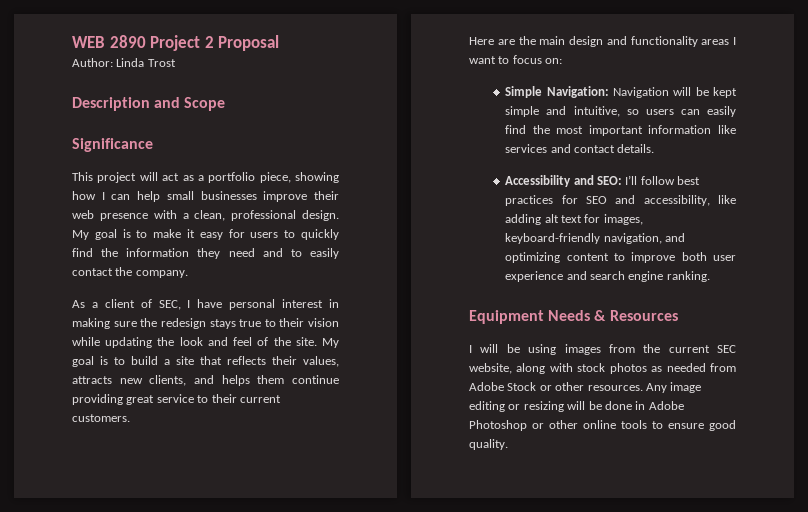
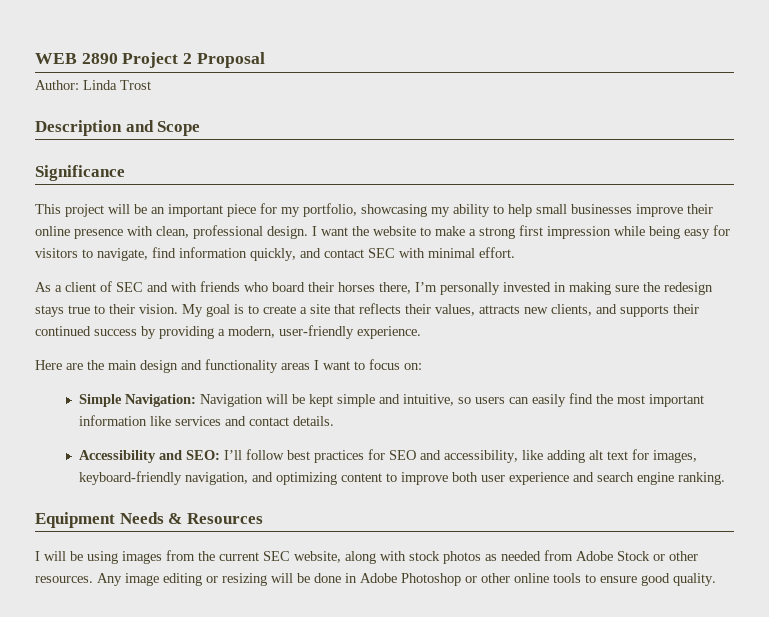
[162,172,339,183] [72,191,131,200] act as a portfolio piece, showing how I can -> [134,203,504,217] be an important piece for my portfolio, showcasing my ability to
[72,210,94,219] web -> [35,226,70,236] online
[182,213,189,219] a -> (153, 231) none
[72,229,339,240] [72,248,339,259] [72,267,188,278] [72,299,324,310] My goal is to make it easy for users to quickly find the information they need and to easily contact the company. // As a client of SEC, I have personal interest -> [312,225,730,239] [35,247,515,261] [35,281,551,295] I want the website to make a strong first impression while being easy for visitors to navigate, find information quickly, and contact SEC with minimal effort. // As a client of SEC and with friends who board their horses there, I’m personally invested
[308,318,339,327] [72,337,340,348] [72,356,158,367] vision while updating the look and feel of the site. My goal is to build -> [139,304,296,317] vision. My goal is to create
[221,375,339,386] [72,394,281,405] [72,414,130,422] helps them continue providing great service to their current customers. -> [620,304,699,317] [35,325,421,339] supports their continued success by providing a modern, user-friendly experience.

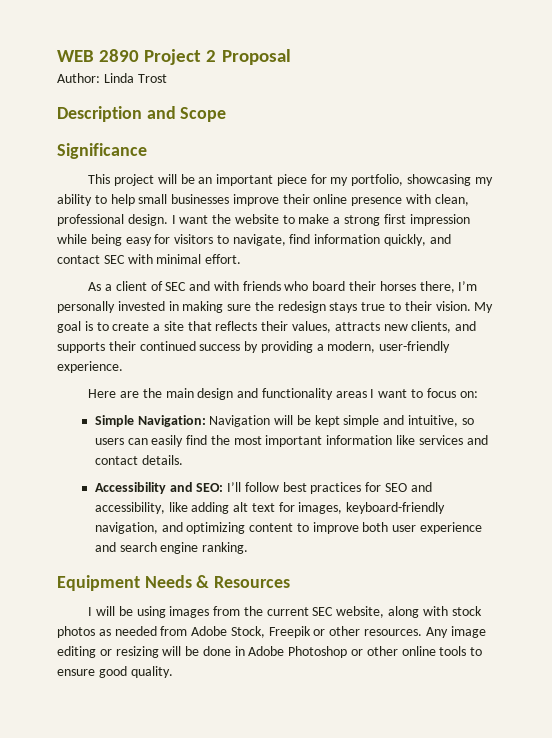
[617,551,650,561] Stock -> [230,626,311,638] Stock, Freepik

